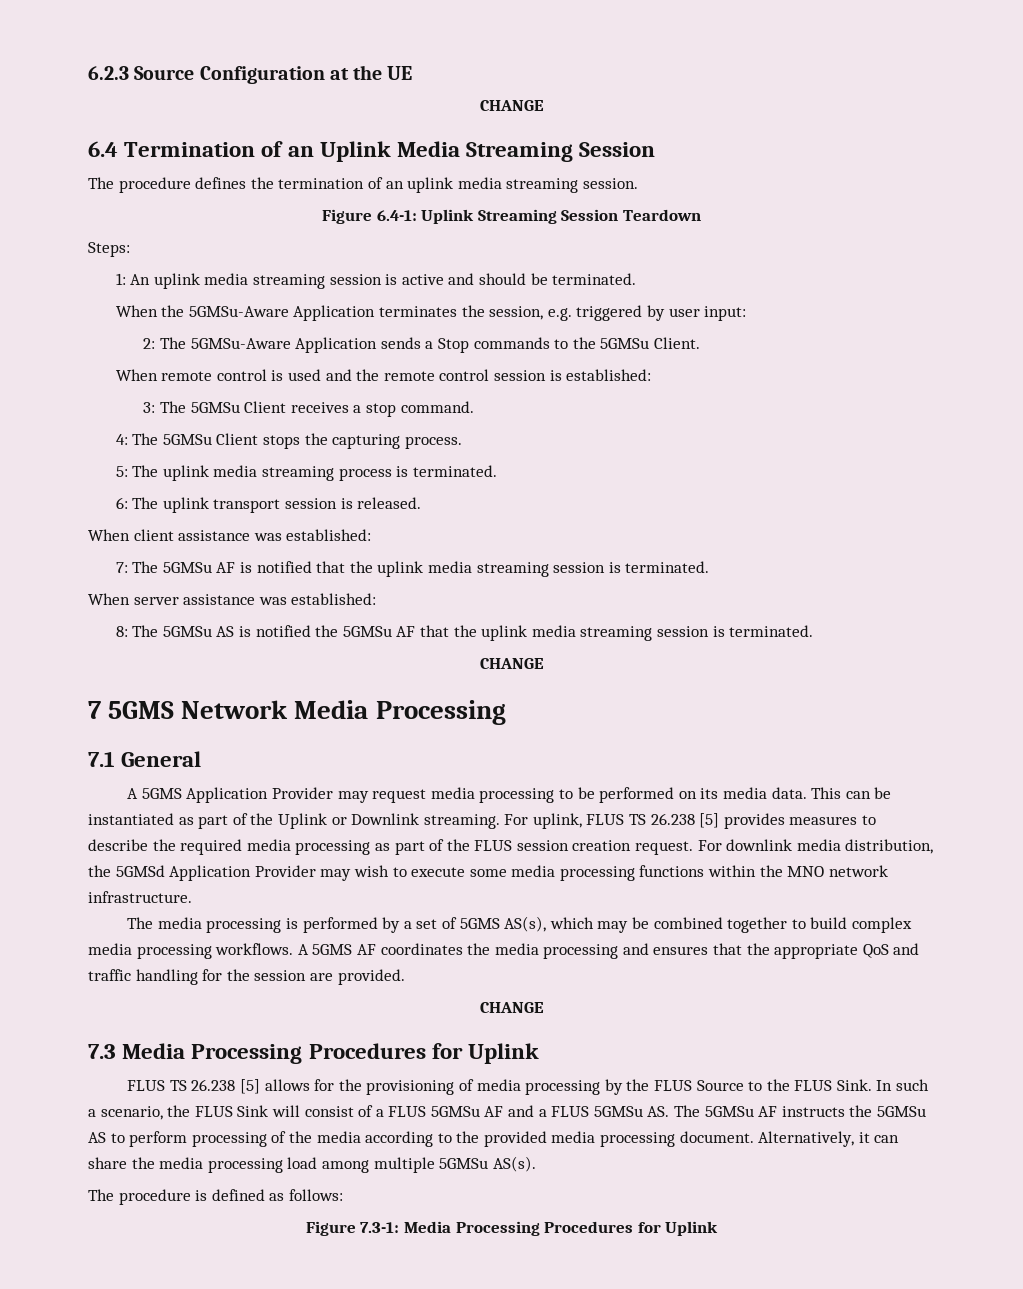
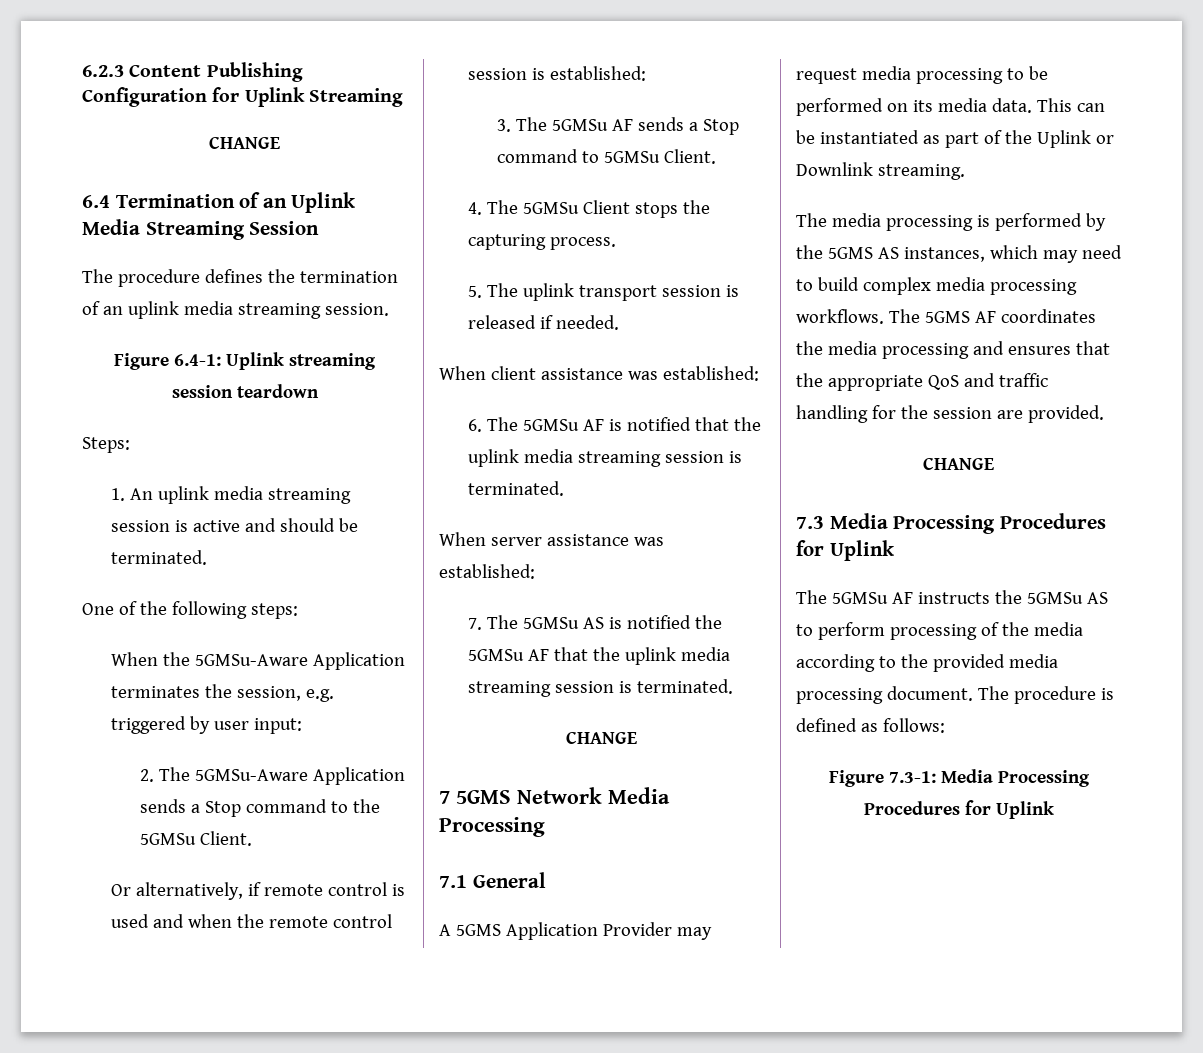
[134,65,413,84] Source Configuration at the UE -> [129,62,303,82] [82,87,403,107] Content Publishing Configuration for Uplink Streaming
[477,209,701,224] Streaming Session Teardown -> [288,353,376,370] [171,384,319,398] streaming session teardown
[115,273,126,285] 1: -> [110,488,125,501] 1.
(637, 279) none -> [82,601,298,619] // One of the following steps:
[143,338,156,349] 2: -> [139,769,154,782] 2.
[473,337,550,349] commands -> [245,799,327,813] command
[115,369,158,381] When -> [110,882,261,900] Or alternatively, if
(352, 375) none -> [187,914,232,928] when
[143,401,474,417] [115,434,128,445] 3: The 5GMSu Client receives a stop command. // 4: -> [496,117,739,135] [496,149,716,164] [467,202,482,215] 3. The 5GMSu AF sends a Stop command to 5GMSu Client. // 4.
[115,465,497,481] [115,497,128,509] 5: The uplink media streaming process is terminated. // 6: -> [467,286,482,298] 5.
[357,497,422,509] released. -> [467,315,619,330] released if needed.
[115,562,128,573] 7: -> [467,419,482,432] 6.
[115,626,128,637] 8: -> [467,618,482,630] 7.
[504,813,877,829] [88,839,934,855] [88,865,888,881] [88,891,192,903] For uplink, FLUS TS 26.238 [5] provides measures to describe the required media processing as part of the FLUS session creation request. For downlink media distribution, the 5GMSd Application Provider may wish to execute some media processing functions within the MNO network infrastructure. -> (965, 172) none
[403,916,788,933] a set of 5GMS AS(s), which may be combined together -> [796,245,1122,263] the 5GMS AS instances, which may need
[297,944,309,955] A -> [888,309,920,323] The
[127,1079,930,1095] [88,1105,670,1120] FLUS TS 26.238 [5] allows for the provisioning of media processing by the FLUS Source to the FLUS Sink. In such a scenario, the FLUS Sink will consist of a FLUS 5GMSu AF and a FLUS 5GMSu AS. -> (895, 550) none
[758,1131,900,1147] [88,1156,536,1173] Alternatively, it can share the media processing load among multiple 5GMSu AS(s). // -> (973, 693) none

